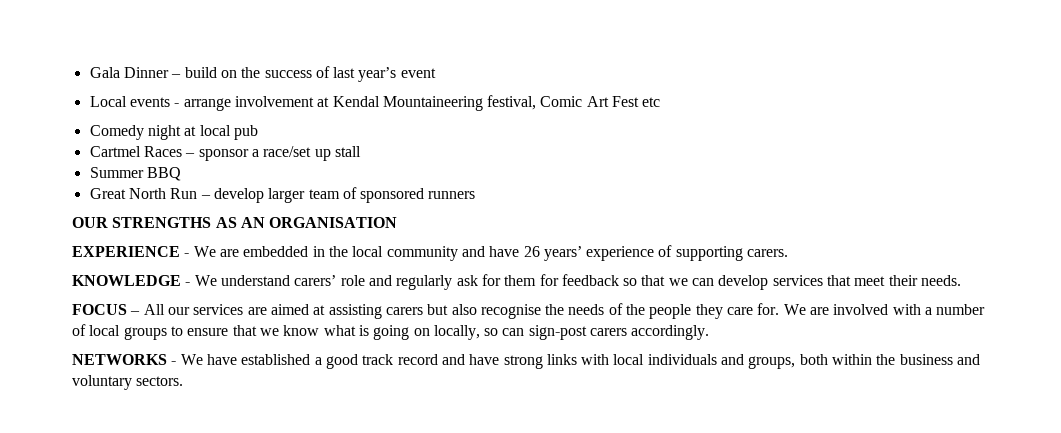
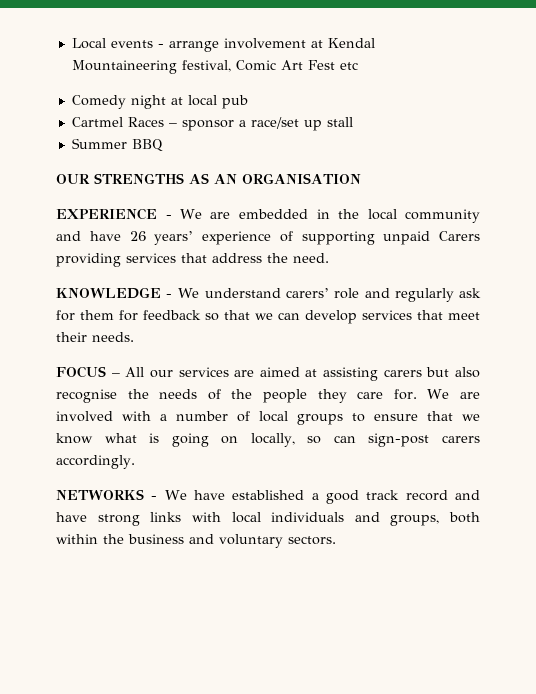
[89,66,436,82] Gala Dinner – build on the success of last year’s event // -> (71, 43) none
[89,187,476,203] // Great North Run – develop larger team of sponsored runners -> (163, 145) none
[747,249,789,257] carers. -> [383,231,480,245] [56,253,329,267] unpaid Carers providing services that address the need.

